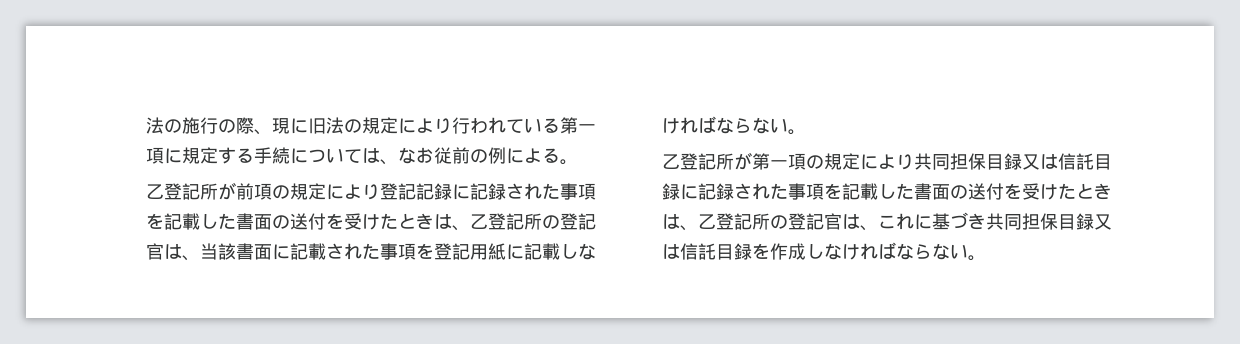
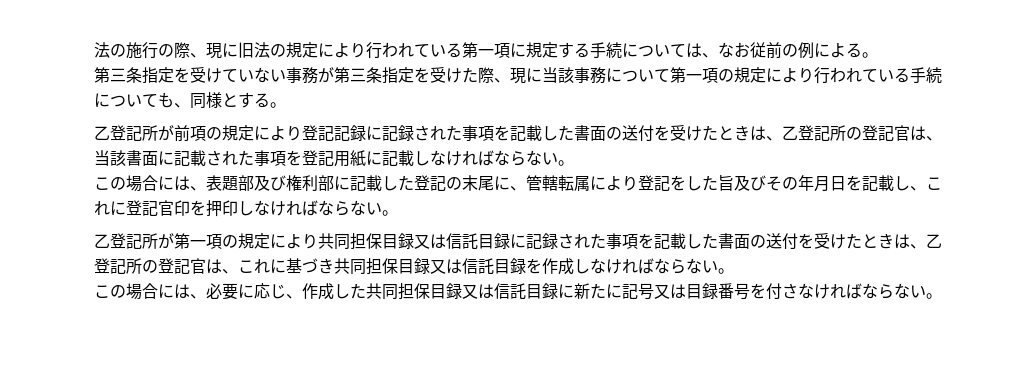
(578, 162) none -> [94,67,943,84] [94,92,287,109] // 第三条指定を受けていない事務が第三条指定を受けた際、現に当該事務について第一項の規定により行われている手続についても、同様とする。
(806, 132) none -> [94,175,943,192] [94,200,399,217] // この場合には、表題部及び権利部に記載した登記の末尾に、管轄転属により登記をした旨及びその年月日を記載し、これに登記官印を押印しなければならない。
(986, 258) none -> [94,283,943,300] // この場合には、必要に応じ、作成した共同担保目録又は信託目録に新たに記号又は目録番号を付さなければならない。

